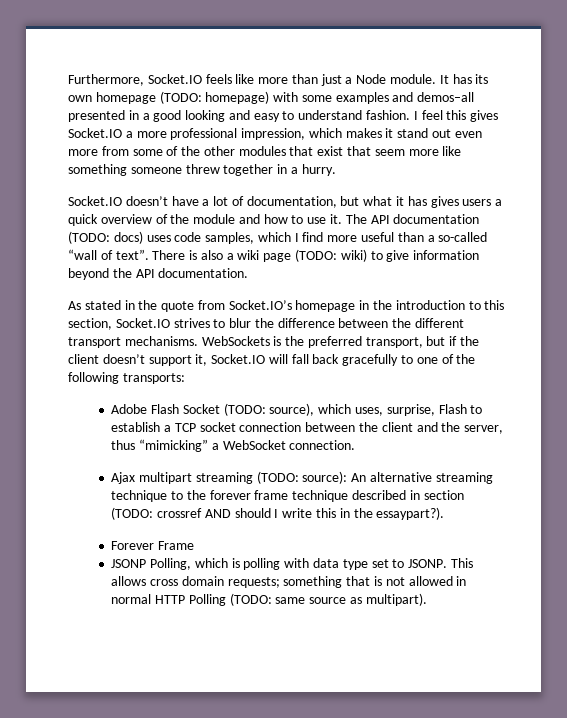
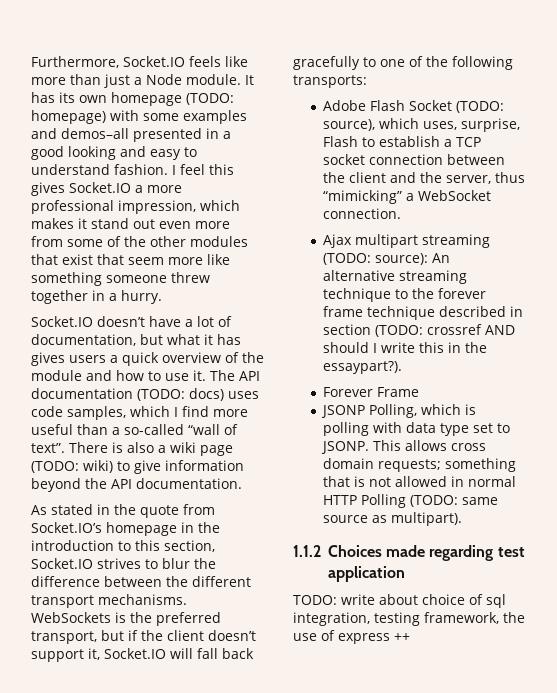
(427, 599) none -> [293,545,525,561] [327,566,405,582] [293,594,506,608] [293,612,525,626] [293,630,410,644] // 1.1.2 Choices made regarding test application // TODO: write about choice of sql integration, testing framework, the use of express ++

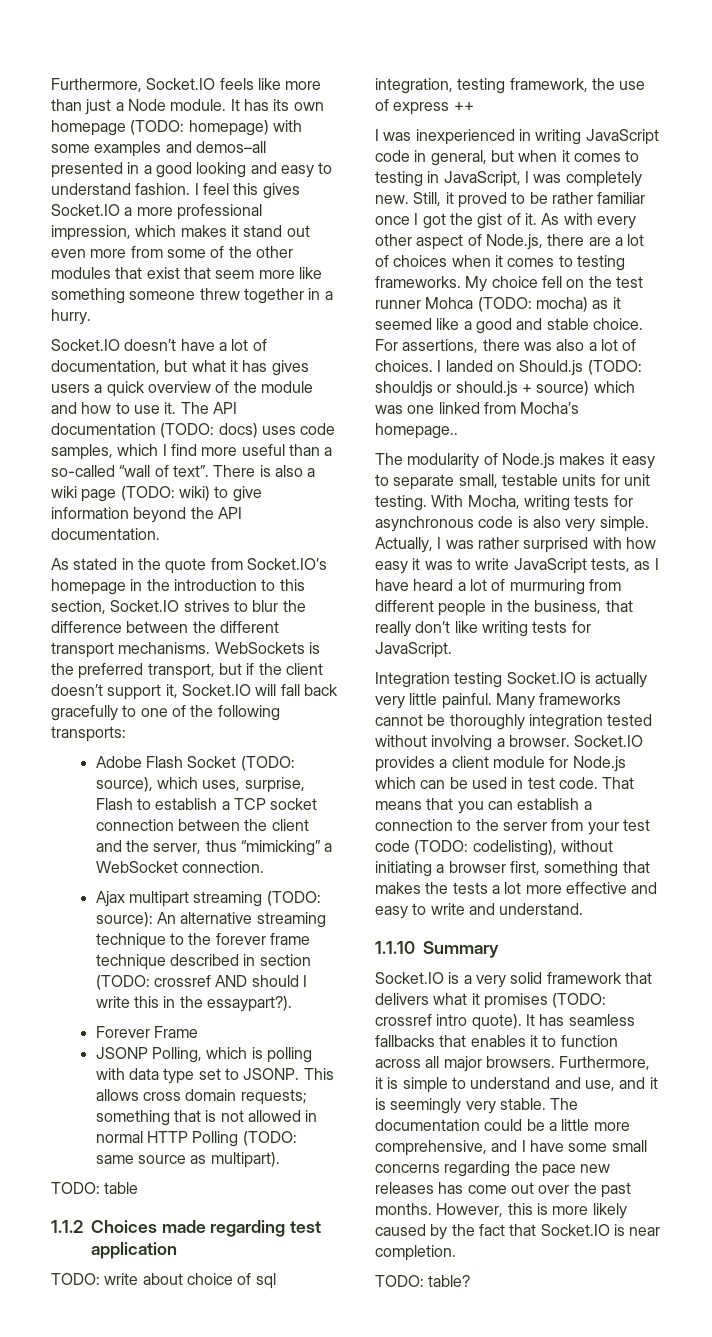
(463, 519) none -> [51,1182,139,1194] // TODO: table
(410, 637) none -> [375,129,659,145] [375,150,640,166] [375,171,642,187] [375,192,646,208] [375,213,636,229] [375,234,645,250] [375,255,625,271] [375,276,643,292] [375,297,621,312] [375,318,643,334] [375,339,637,353] [375,360,642,376] [375,381,635,397] [375,402,580,414] [375,423,458,439] [375,453,655,469] [375,474,650,490] [375,495,633,511] [375,516,649,532] [375,537,656,553] [375,558,659,574] [375,579,621,595] [375,600,633,616] [375,621,591,637] [375,642,452,658] [375,672,648,688] [375,693,622,709] [375,714,653,730] [375,735,644,751] [375,756,626,772] [375,777,635,789] [375,798,592,814] [375,819,650,835] [375,840,613,856] [375,861,650,877] [375,882,658,894] [375,903,584,919] [375,941,499,958] [375,972,652,988] [375,993,607,1009] [375,1014,635,1030] [375,1035,618,1047] [375,1056,651,1072] [375,1077,658,1093] [375,1098,579,1114] [375,1119,630,1131] [375,1140,647,1156] [375,1161,611,1177] [375,1182,631,1198] [375,1203,627,1219] [375,1224,661,1240] [375,1245,456,1261] [375,1275,471,1287] // I was inexperienced in writing JavaScript code in general, but when it comes to testing in JavaScript, I was completely new. Still, it proved to be rather familiar once I got the gist of it. As with every other aspect of Node.js, there are a lot of choices when it comes to testing frameworks. My choice fell on the test runner Mohca (TODO: mocha) as it seemed like a good and stable choice. For assertions, there was also a lot of choices. I landed on Should.js (TODO: shouldjs or should.js + source) which was one linked from Mocha’s homepage.. // The modularity of Node.js makes it easy to separate small, testable units for unit testing. With Mocha, writing tests for asynchronous code is also very simple. Actually, I was rather surprised with how easy it was to write JavaScript tests, as I have heard a lot of murmuring from different people in the business, that really don’t like writing tests for JavaScript. // Integration testing Socket.IO is actually very little painful. Many frameworks cannot be thoroughly integration tested without involving a browser. Socket.IO provides a client module for Node.js which can be used in test code. That means that you can establish a connection to the server from your test code (TODO: codelisting), without initiating a browser first, something that makes the tests a lot more effective and easy to write and understand. // 1.1.10 Summary // Socket.IO is a very solid framework that delivers what it promises (TODO: crossref intro quote). It has seamless fallbacks that enables it to function across all major browsers. Furthermore, it is simple to understand and use, and it is seemingly very stable. The documentation could be a little more comprehensive, and I have some small concerns regarding the pace new releases has come out over the past months. However, this is more likely caused by the fact that Socket.IO is near completion. // TODO: table?

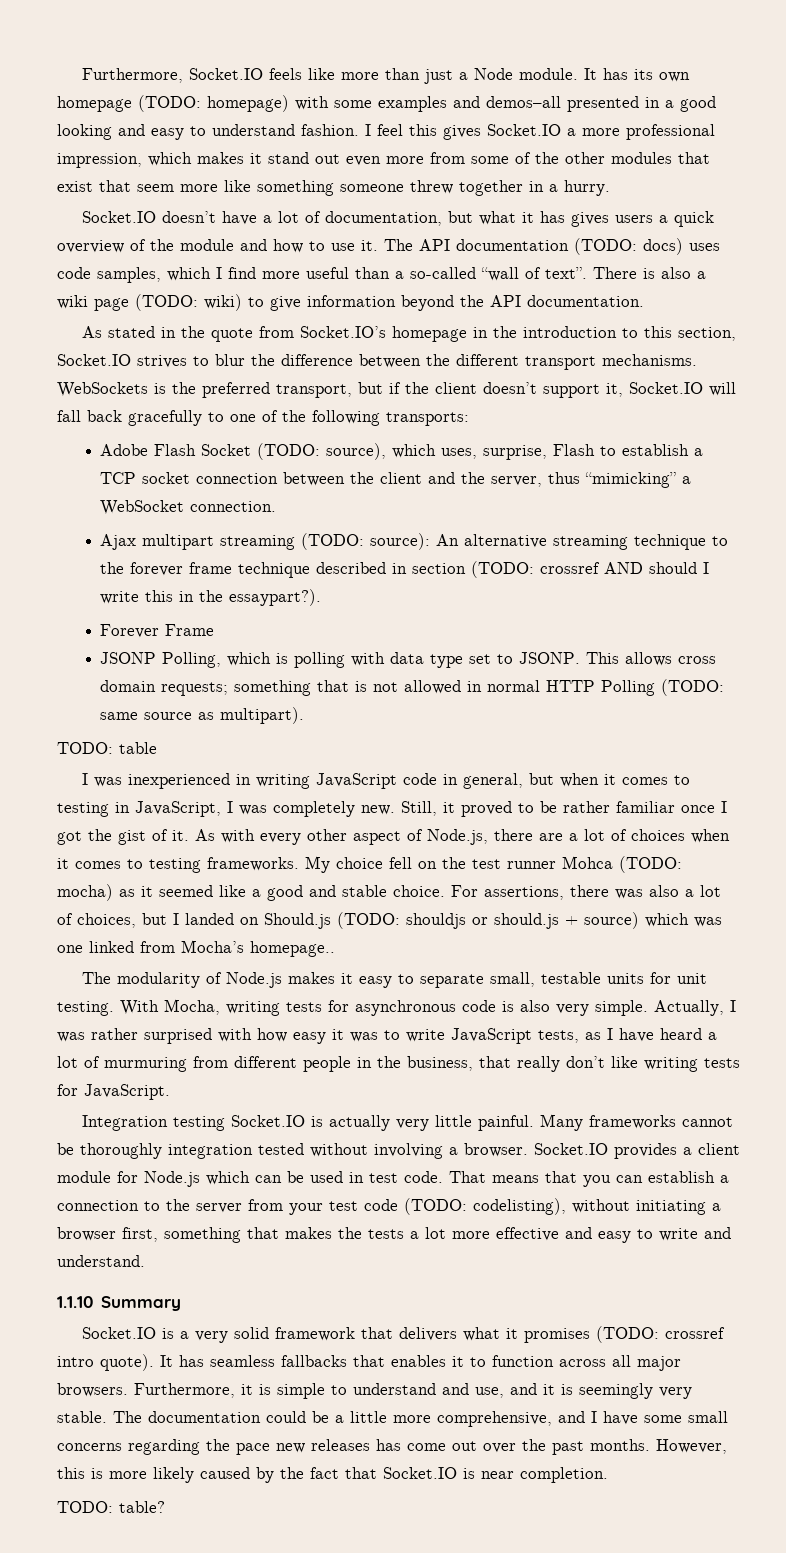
[51,1220,322,1237] [91,1242,177,1259] [51,1273,276,1289] [375,78,646,94] [375,99,474,115] // 1.1.2 Choices made regarding test application // TODO: write about choice of sql integration, testing framework, the use of express ++ -> (157, 748) none
[375,360,433,372] choices. -> [77,913,167,928] choices, but

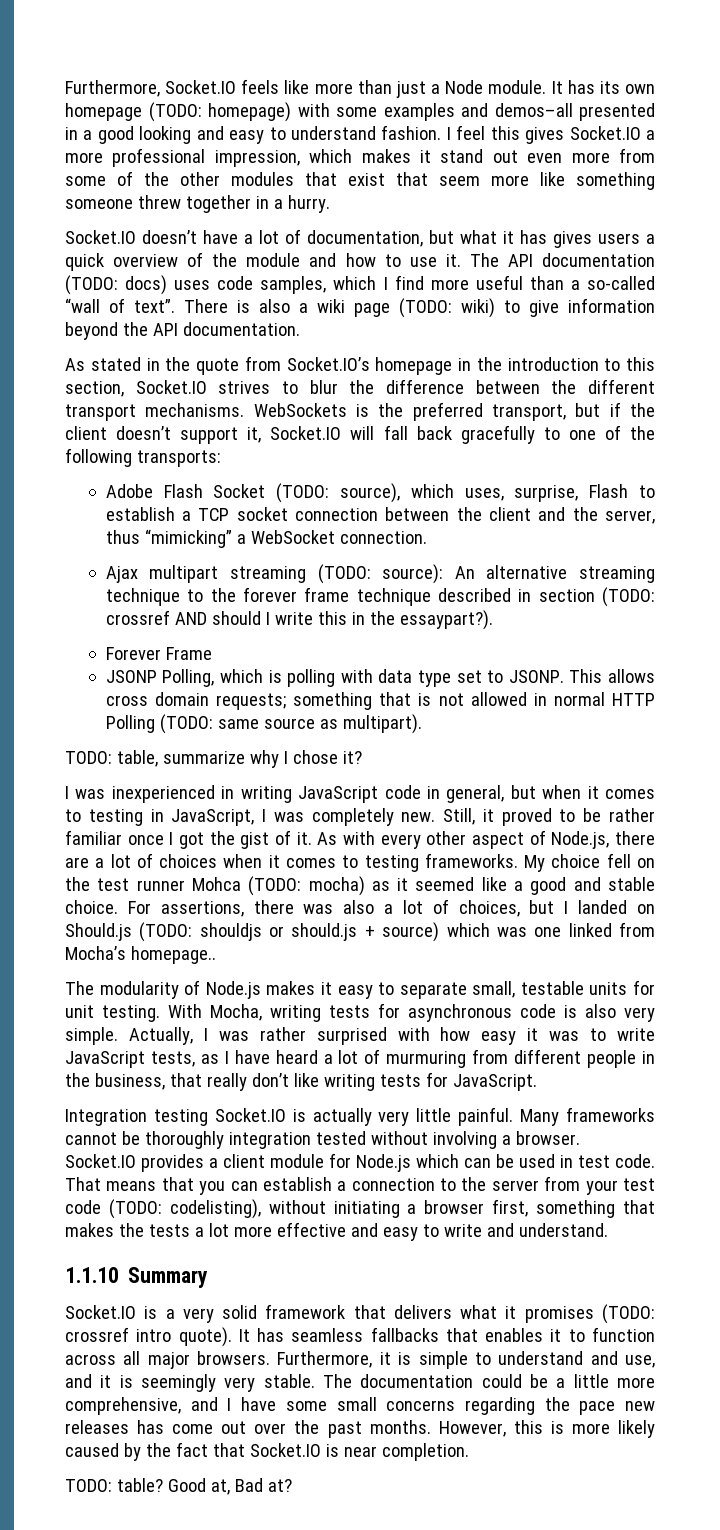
[119,742,157,754] table -> [116,750,362,768] table, summarize why I chose it?
(165, 1507) none -> [167,1478,292,1495] Good at, Bad at?

